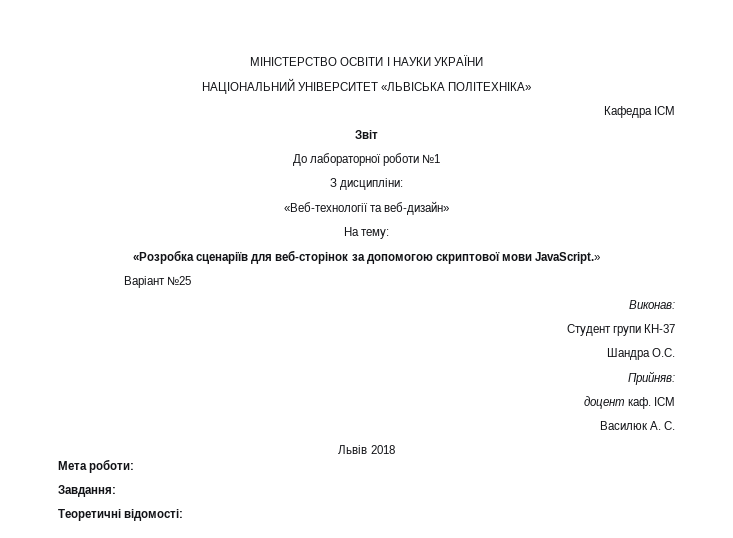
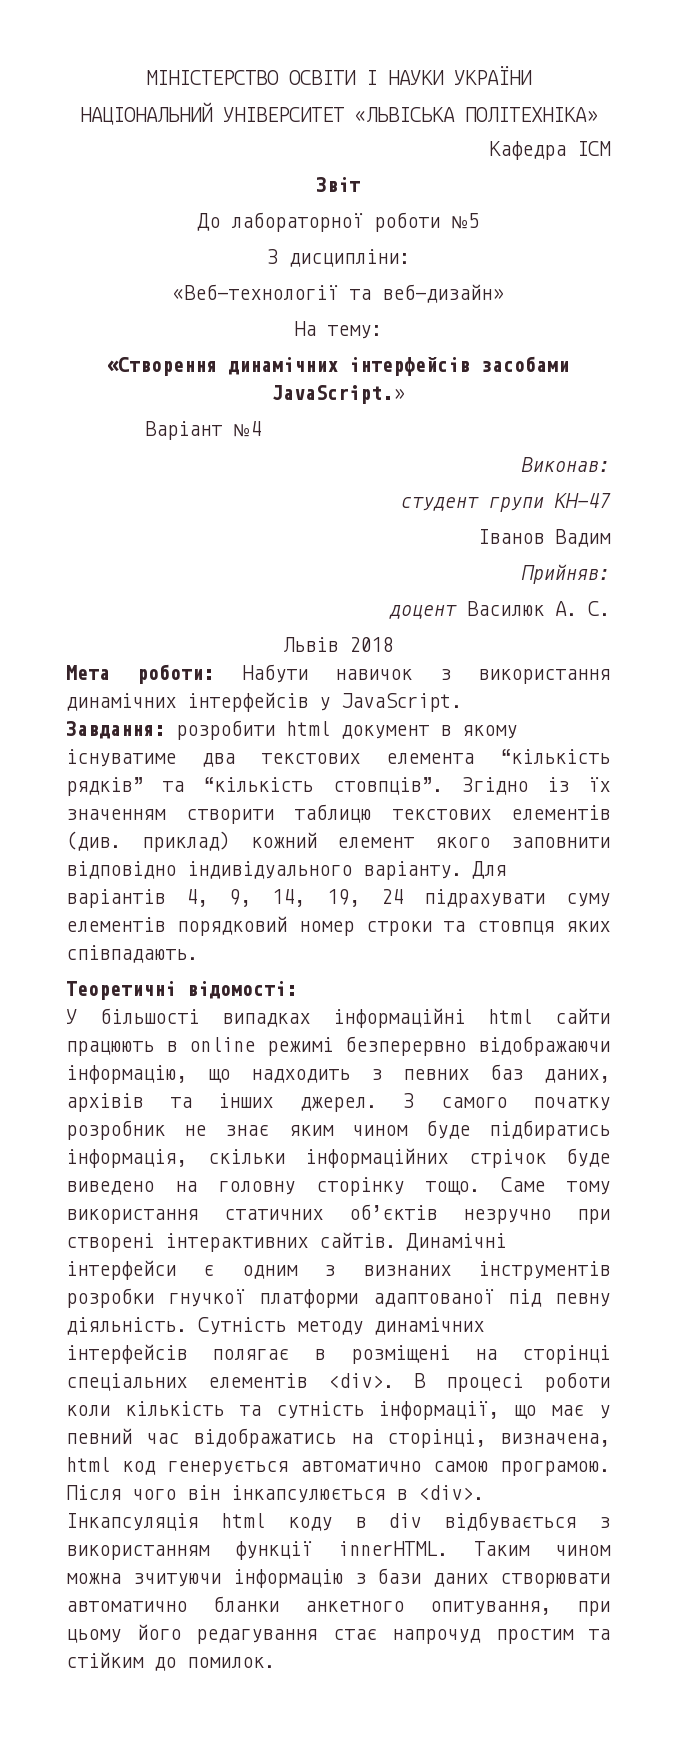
[422,154,441,163] №1 -> [450,213,479,229] №5
[133,250,532,264] «Розробка сценаріїв для веб-сторінок за допомогою скриптової мови -> [107,356,569,376] «Створення динамічних інтерфейсів засобами
[167,276,192,285] №25 -> [233,421,262,437] №4
[566,324,675,336] [606,348,675,360] Студент групи КН-37 // Шандра О.С. -> [401,493,611,512] [478,529,611,547] студент групи КН-47 // Іванов Вадим
[627,397,675,409] каф. ІСМ // -> (457, 612) none
[58,485,116,497] [58,509,184,521] // Завдання: // Теоретичні відомості: -> [241,664,610,684] [66,692,462,712] [66,720,517,740] [66,749,610,767] [66,777,610,796] [66,804,610,824] [66,831,610,852] [66,861,506,880] [66,889,610,908] [66,916,610,936] [66,945,198,963] [66,981,297,1000] [66,1008,610,1028] [66,1036,610,1056] [66,1064,610,1084] [66,1093,610,1112] [66,1120,610,1140] [66,1148,610,1168] [66,1177,610,1196] [66,1204,610,1224] [66,1232,506,1252] [66,1260,610,1280] [66,1288,610,1308] [66,1317,484,1335] [66,1344,610,1364] [66,1372,610,1392] [66,1401,610,1420] [66,1428,610,1448] [66,1457,610,1476] [66,1485,484,1503] [66,1512,610,1531] [66,1541,611,1560] [66,1568,610,1588] [66,1596,610,1616] [66,1624,610,1644] [66,1652,275,1671] Набути навичок з використання динамічних інтерфейсів у JavaScript. // Завдання: розробити html документ в якому існуватиме два текстових елемента “кількість рядків” та “кількість стовпців”. Згідно із їх значенням створити таблицю текстових елементів (див. приклад) кожний елемент якого заповнити відповідно індивідуального варіанту. Для варіантів 4, 9, 14, 19, 24 підрахувати суму елементів порядковий номер строки та стовпця яких співпадають. // Теоретичні відомості: // У більшості випадках інформаційні html сайти працюють в online режимі безперервно відображаючи інформацію, що надходить з певних баз даних, архівів та інших джерел. З самого початку розробник не знає яким чином буде підбиратись інформація, скільки інформаційних стрічок буде виведено на головну сторінку тощо. Саме тому використання статичних об’єктів незручно при створені інтерактивних сайтів. Динамічні інтерфейси є одним з визнаних інструментів розробки гнучкої платформи адаптованої під певну діяльність. Сутність методу динамічних інтерфейсів полягає в розміщені на сторінці спеціальних елементів <div>. В процесі роботи коли кількість та сутність інформації, що має у певний час відображатись на сторінці, визначена, html код генерується автоматично самою програмою. Після чого він інкапсулюється в <div>. Інкапсуляція html коду в div відбувається з використанням функції innerHTML. Таким чином можна зчитуючи інформацію з бази даних створювати автоматично бланки анкетного опитування, при цьому його редагування стає напрочуд простим та стійким до помилок.

